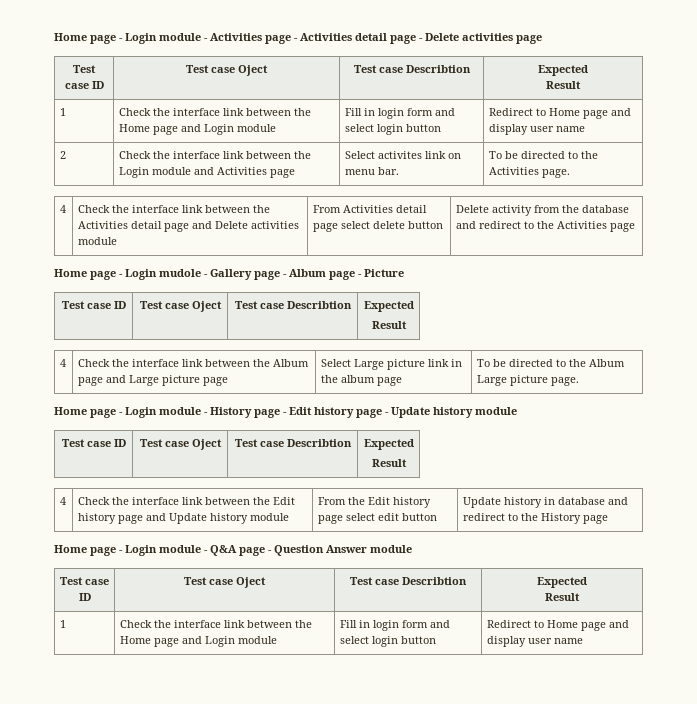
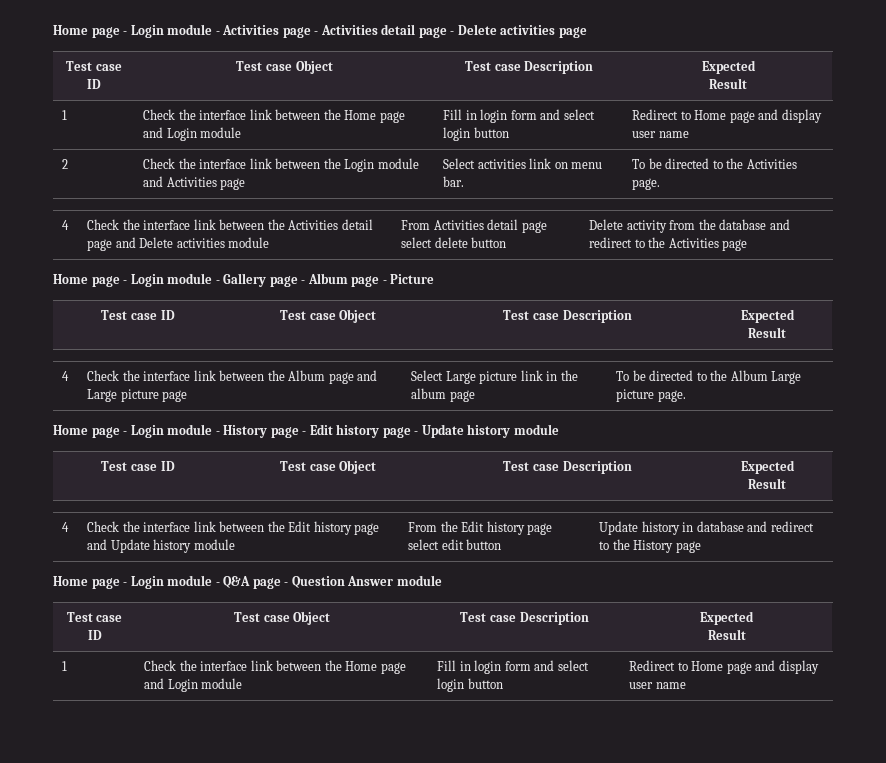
[238,65,268,76] [353,65,471,73] Oject | Test case Describtion -> [295,60,333,74] [464,61,594,74] Object | Test case Description
[377,151,422,159] activites -> [477,159,526,169] activities
[159,269,201,277] mudole -> [167,273,213,284] module
[191,301,222,312] [234,301,352,309] Oject | Test case Describtion -> [339,309,377,323] [503,310,632,323] Object | Test case Description
[191,439,222,450] [234,439,352,447] Oject | Test case Describtion -> [339,460,377,474] [503,461,632,474] Object | Test case Description
[236,577,266,588] [350,577,467,585] Oject | Test case Describtion -> [293,611,331,625] [460,612,589,625] Object | Test case Description

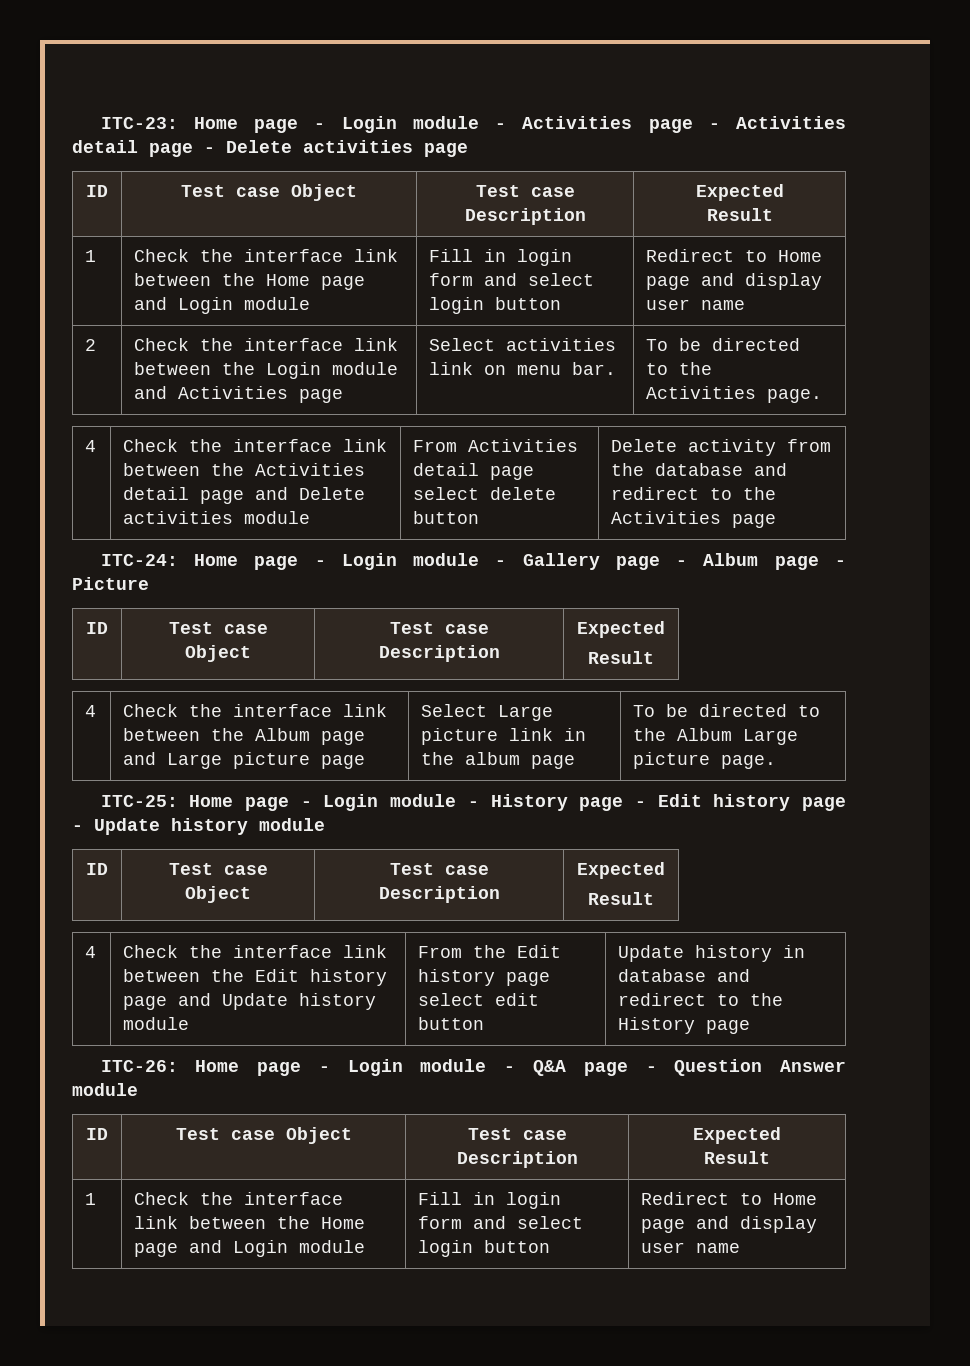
(53, 30) none -> [100,117,178,129] ITC-23:
[66,61,122,71] Test case -> (468, 150) none
(748, 245) none -> [100,554,178,566] ITC-24:
[101,310,157,320] Test case -> (149, 583) none
(686, 396) none -> [100,795,178,807] ITC-25:
[101,461,157,471] Test case -> (325, 824) none
(701, 547) none -> [100,1060,178,1072] ITC-26:
[66,612,123,622] Test case -> (138, 1089) none

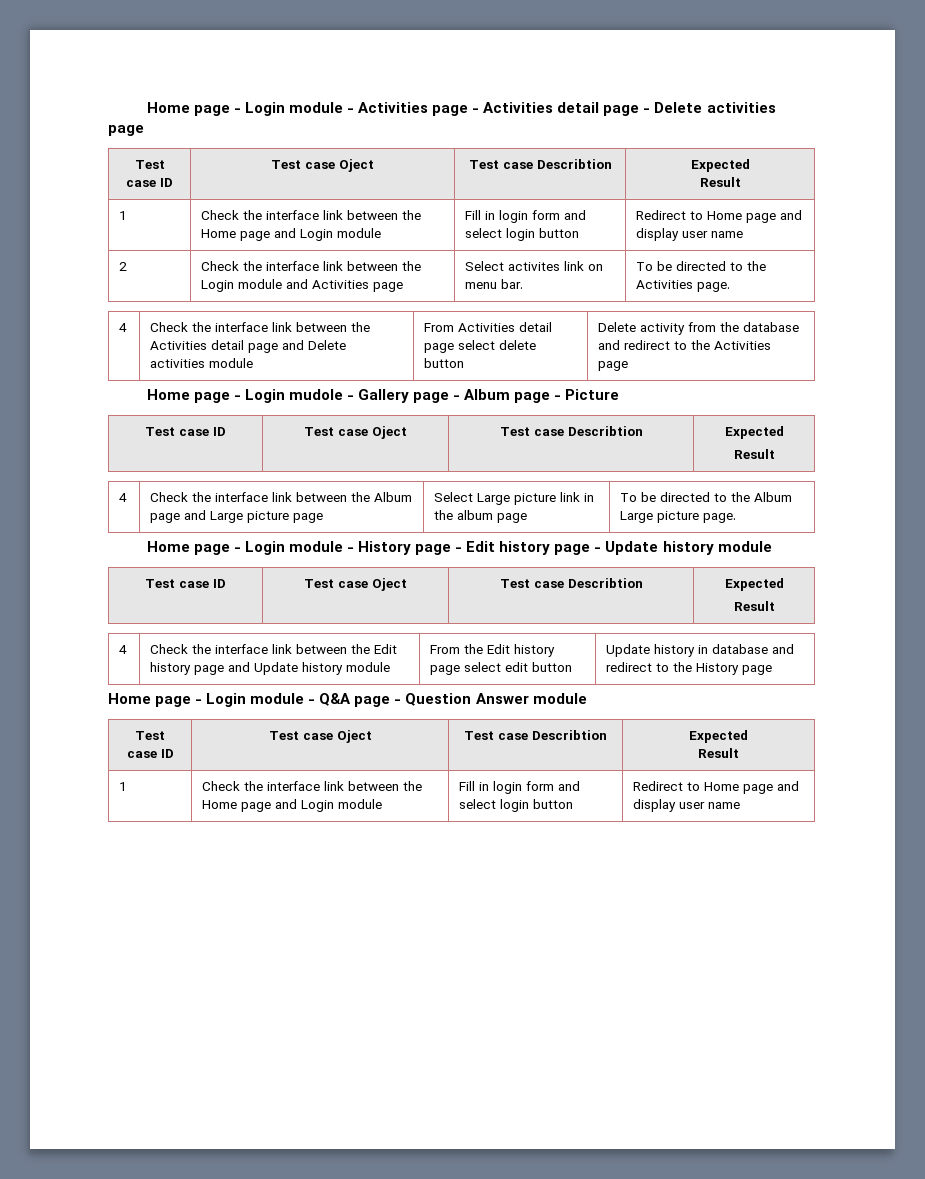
[100,117,178,129] ITC-23: -> (146, 107) none
[86,185,108,197] [181,184,357,201] [475,185,575,197] [464,208,586,225] ID | Test case Object | Test case Description -> [134,160,165,169] [126,178,173,187] [271,159,374,172] [468,159,612,169] Test case ID | Test case Oject | Test case Describtion
[506,338,617,351] activities -> [508,262,561,271] activites
[100,553,480,570] ITC-24: Home page - Login module -> [146,389,344,403] Home page - Login mudole
[86,622,108,634] [168,622,268,634] [185,645,251,662] [389,622,489,634] [378,645,500,662] ID | Test case Object | Test case Description -> [145,427,226,436] [304,426,407,439] [499,426,643,436] Test case ID | Test case Oject | Test case Describtion
[100,795,178,807] ITC-25: -> (737, 518) none
[86,863,108,875] [168,863,268,875] [185,886,251,903] [389,863,489,875] [378,886,500,903] ID | Test case Object | Test case Description -> [145,579,226,588] [304,578,407,591] [499,578,643,588] Test case ID | Test case Oject | Test case Describtion
[100,1060,178,1072] ITC-26: -> (773, 670) none
[86,1128,108,1140] [175,1127,352,1144] [467,1128,567,1140] [456,1151,578,1168] ID | Test case Object | Test case Description -> [135,731,165,740] [126,749,174,758] [268,730,372,743] [463,730,607,740] Test case ID | Test case Oject | Test case Describtion

